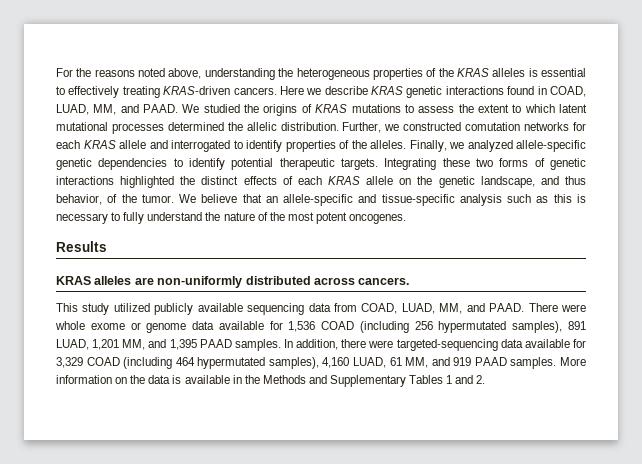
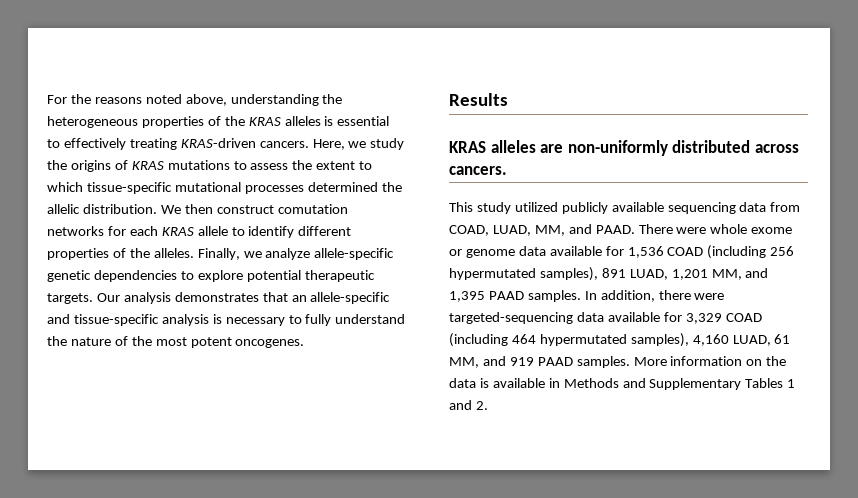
[279,86,586,98] [56,104,240,115] Here we describe KRAS genetic interactions found in COAD, LUAD, MM, and PAAD. We studied -> [312,138,405,150] Here, we study
[559,104,588,113] latent -> [86,182,172,194] tissue-specific
[342,122,462,133] Further, we constructed -> [160,204,274,214] We then construct
[149,140,282,152] and interrogated to identify -> [231,226,352,238] to identify different
[467,140,513,152] analyzed -> [265,248,311,260] analyze
[189,158,225,170] identify -> [197,270,243,282] explore
[384,158,586,170] [56,176,587,188] [56,194,238,205] Integrating these two forms of genetic interactions highlighted the distinct effects of each KRAS allele on the genetic landscape, and thus behavior, of the tumor. We believe -> [96,292,259,304] Our analysis demonstrates
[507,194,572,203] such as this -> (209, 320) none
[244,375,260,384] the -> (560, 383) none

